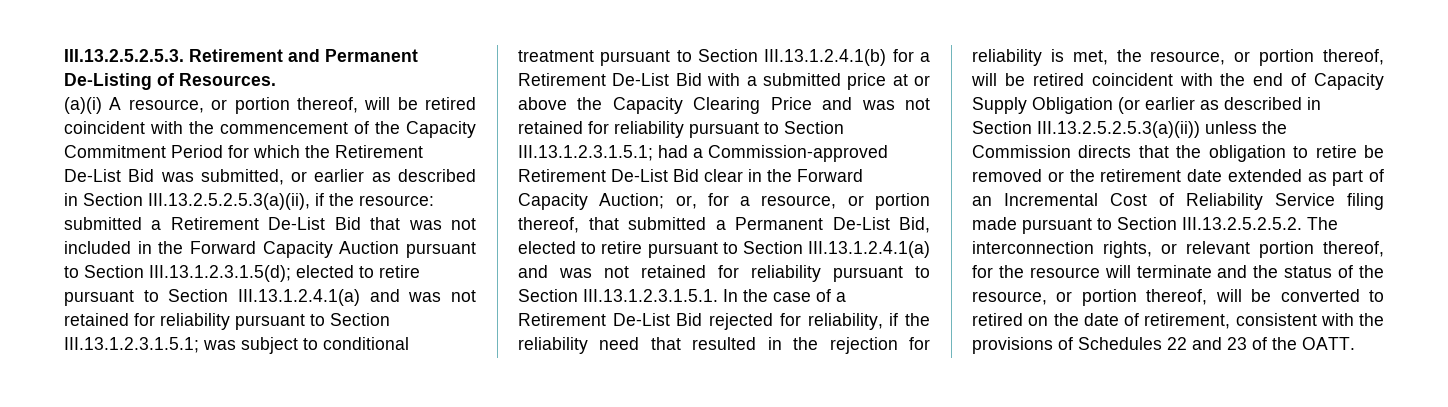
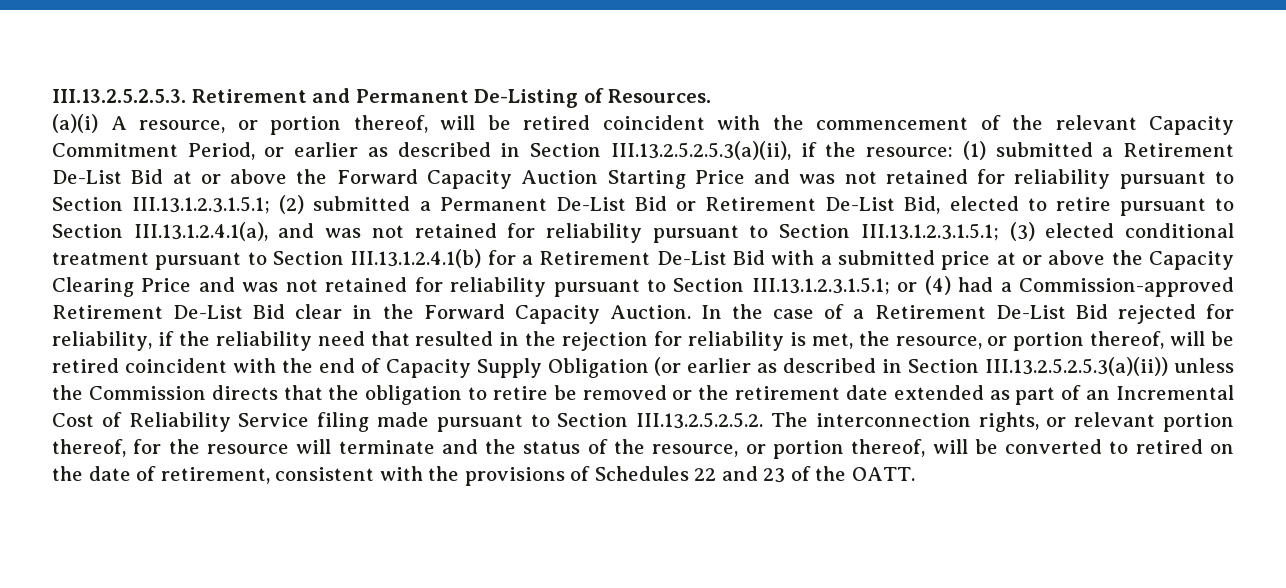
(400, 127) none -> [1055,115,1137,130] relevant
[171,145,423,158] [64,169,284,185] Period for which the Retirement De-List Bid was submitted, -> [187,142,255,160] Period,
(434, 200) none -> [962,141,986,160] (1)
[370,217,477,230] [64,241,476,258] [64,265,420,282] [64,289,360,306] that was not included in the Forward Capacity Auction pursuant to Section III.13.1.2.3.1.5(d); elected to retire pursuant to Section III.13.1.2.4.1(a) -> [172,169,745,189] at or above the Forward Capacity Auction Starting Price
[203,337,318,354] was subject to -> [279,195,1234,216] [52,222,1115,243] (2) submitted a Permanent De-List Bid or Retirement De-List Bid, elected to retire pursuant to Section III.13.1.2.4.1(a), and was not retained for reliability pursuant to Section III.13.1.2.3.1.5.1; (3) elected
(653, 153) none -> [897,276,951,295] or (4)
[599,193,930,210] [518,217,930,233] [518,241,930,258] [518,265,930,282] [518,289,718,302] Auction; or, for a resource, or portion thereof, that submitted a Permanent De-List Bid, elected to retire pursuant to Section III.13.1.2.4.1(a) and was not retained for reliability pursuant to Section III.13.1.2.3.1.5.1. -> [609,305,691,319] Auction.

